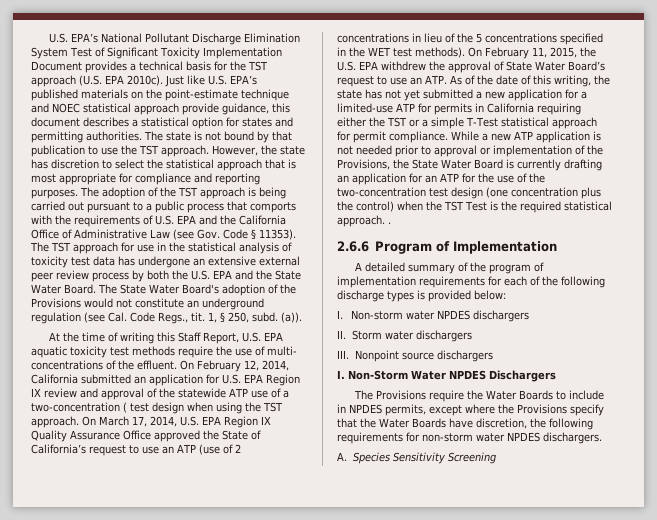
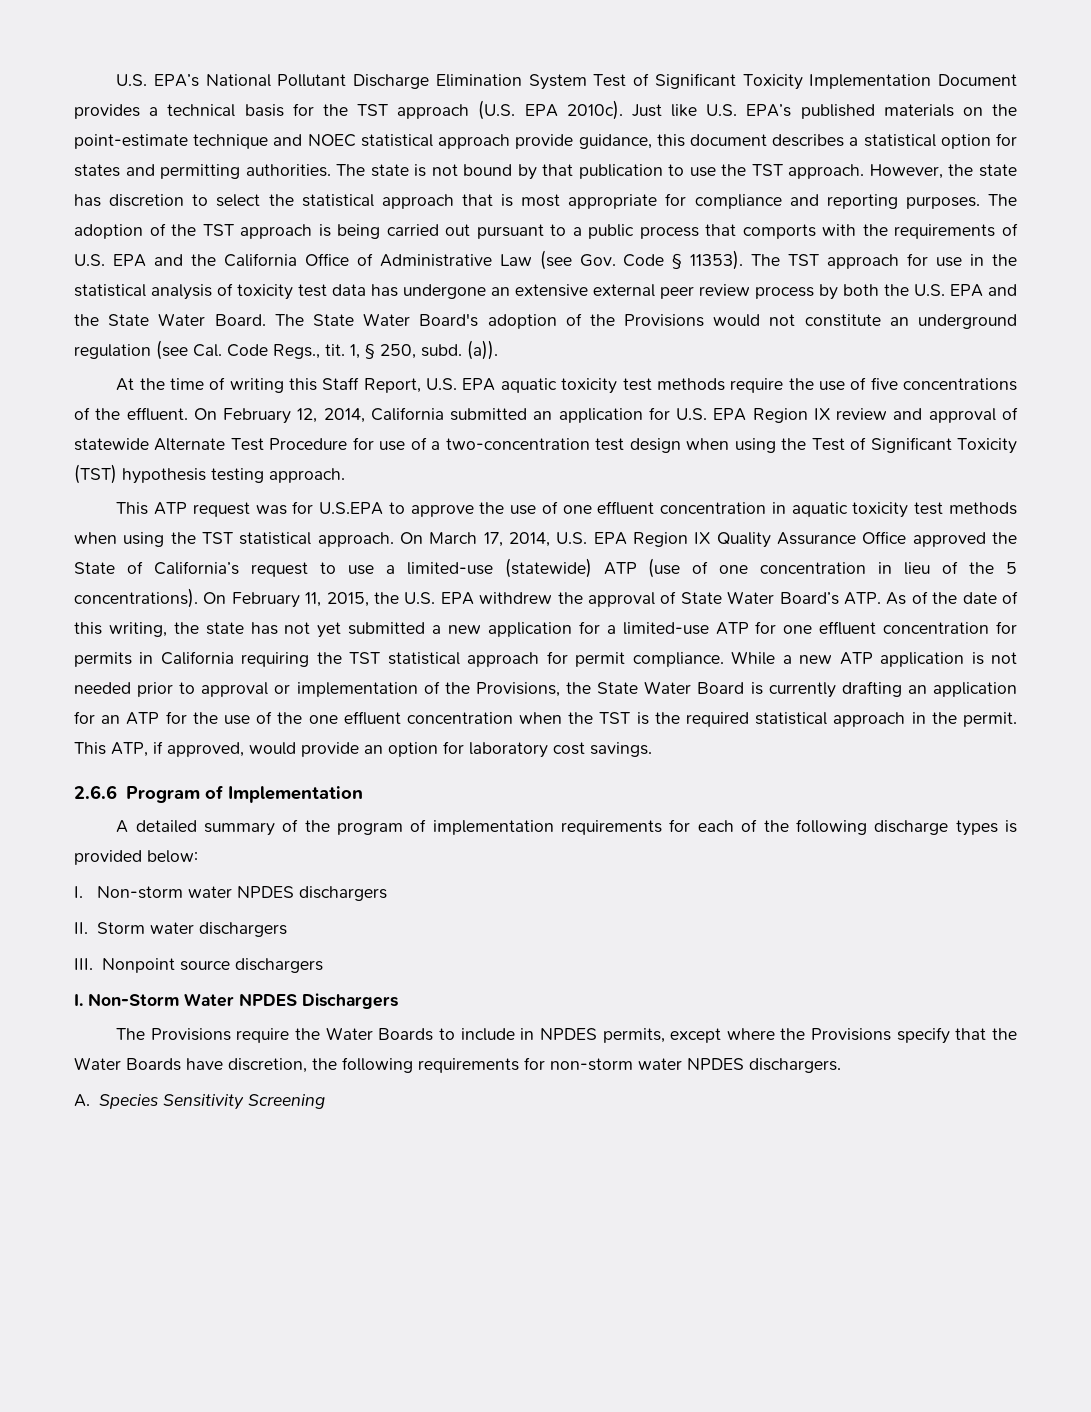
[267,346,297,356] multi- -> [870,377,898,390] five
[159,388,248,398] the statewide ATP -> [74,437,374,451] statewide Alternate Test Procedure for
[123,402,127,413] ( -> (590, 444) none
[263,402,283,412] TST -> [811,437,1018,454] [74,464,345,484] [116,501,1017,518] [74,532,312,547] Test of Significant Toxicity (TST) hypothesis testing approach. // This ATP request was for U.S.EPA to approve the use of one effluent concentration in aquatic toxicity test methods when using the TST statistical
[162,446,174,454] an -> [385,558,592,578] a limited-use (statewide)
[235,444,241,453] [337,33,409,43] 2 concentrations -> [719,562,867,574] one concentration
[485,33,603,45] [337,47,465,58] concentrations specified in the WET test methods). -> [74,588,198,608] concentrations).
[337,76,422,87] request to use an -> (839, 598) none
(432, 108) none -> [783,621,1018,635] one effluent concentration for
[337,117,498,129] either the TST or a simple T-Test -> [316,652,381,664] the TST
[337,187,601,199] [337,201,394,212] two-concentration test design (one concentration plus the control) -> [308,711,513,725] one effluent concentration
[465,201,487,211] Test -> (631, 718) none
[337,215,391,227] approach. . -> [833,712,1017,727] [74,741,652,758] approach in the permit. This ATP, if approved, would provide an option for laboratory cost savings.

